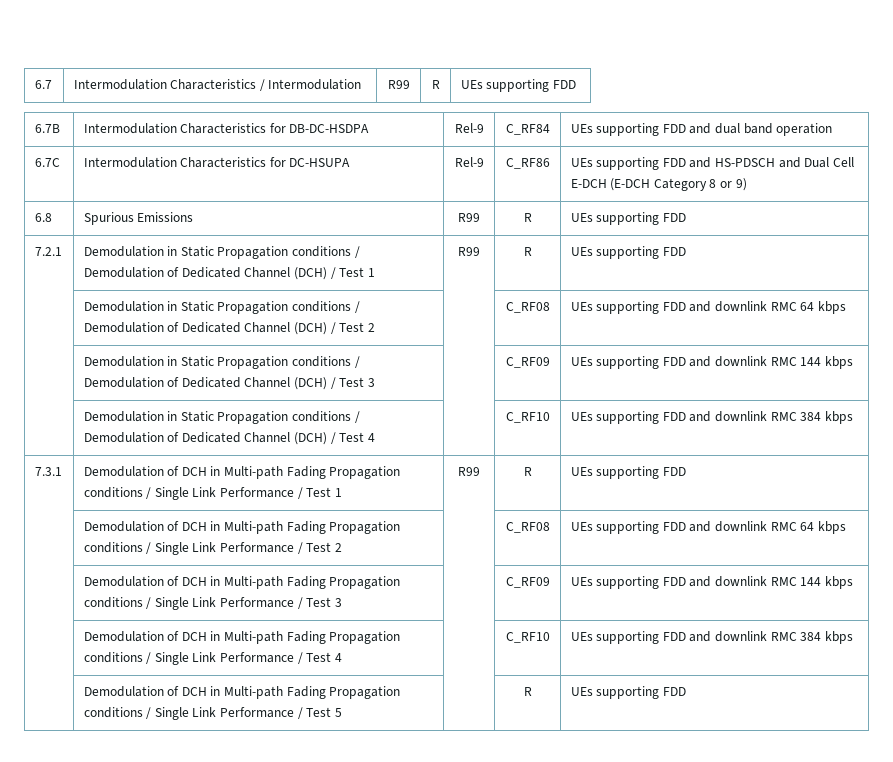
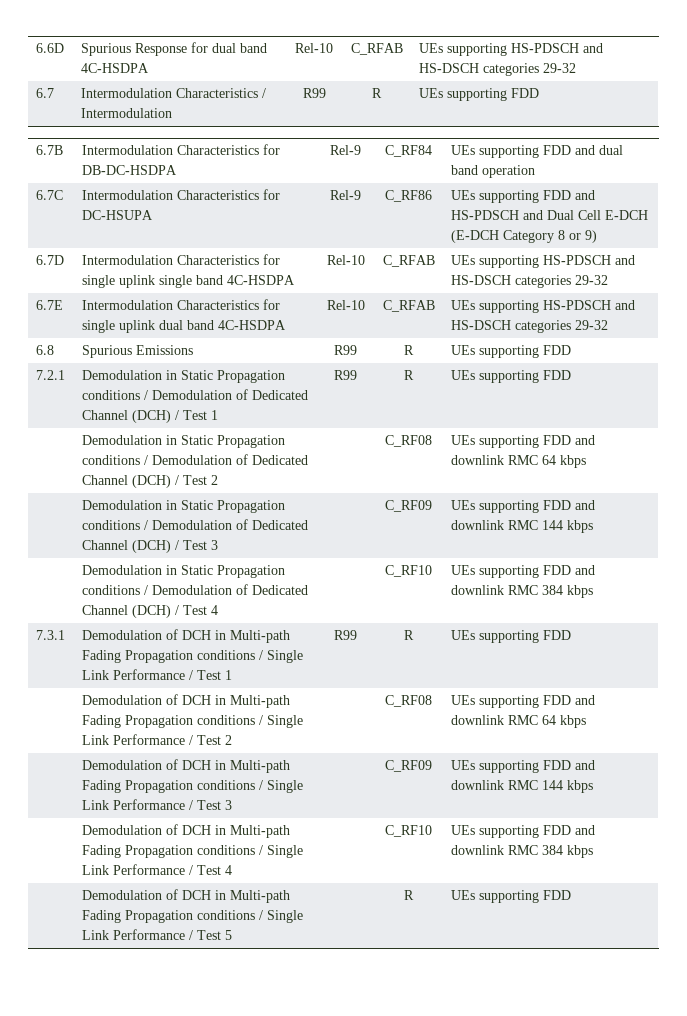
(34, 84) none -> [36,43,65,53] [81,42,268,56] [81,63,150,73] [295,43,333,53] [350,43,403,55] [419,43,604,56] [419,63,577,76] 6.6D | Spurious Response for dual band 4C-HSDPA | Rel-10 | C_RFAB | UEs supporting HS-PDSCH and HS-DSCH categories 29-32 //
(747, 184) none -> [36,255,65,265] [82,254,281,265] [82,275,296,288] [326,255,365,265] [382,255,435,267] [451,255,636,268] [451,275,609,288] [36,300,64,310] [82,299,281,310] [82,320,287,333] [326,300,365,310] [382,300,435,312] [451,300,636,313] [451,320,609,333] // 6.7D | Intermodulation Characteristics for single uplink single band 4C-HSDPA | Rel-10 | C_RFAB | UEs supporting HS-PDSCH and HS-DSCH categories 29-32 // 6.7E | Intermodulation Characteristics for single uplink dual band 4C-HSDPA | Rel-10 | C_RFAB | UEs supporting HS-PDSCH and HS-DSCH categories 29-32

